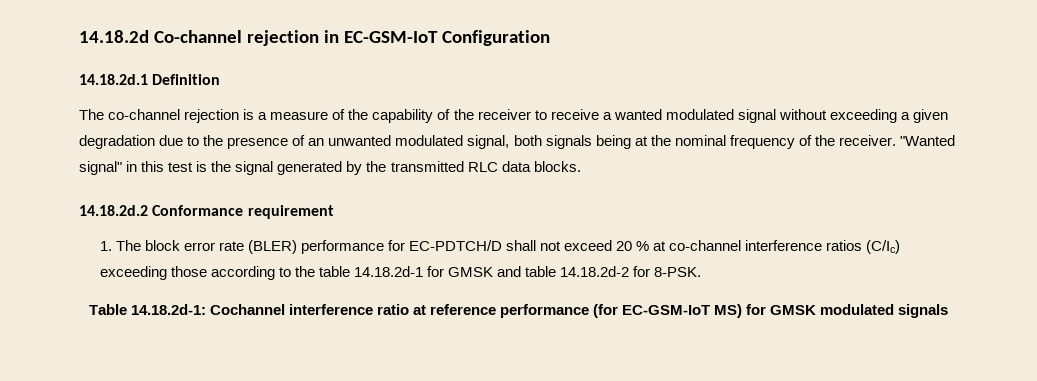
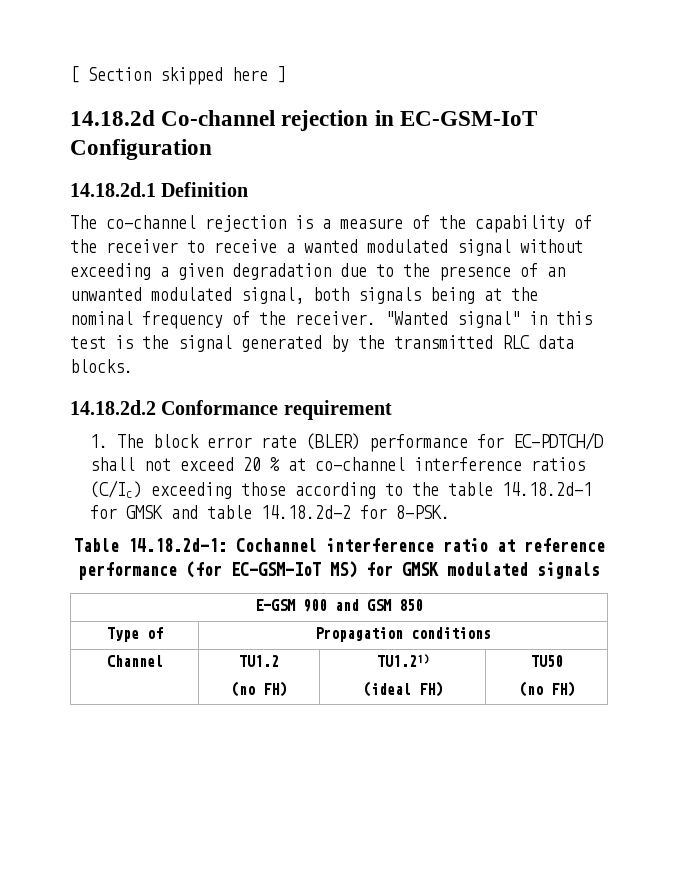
(79, 36) none -> [70,66,286,85] [ Section skipped here ] //
(949, 311) none -> [255,599,423,612] [106,627,163,642] [315,627,491,642] [106,655,163,667] [239,655,279,667] [231,681,287,697] [376,654,429,667] [362,681,443,697] [530,655,563,667] [518,681,575,697] // E-GSM 900 and GSM 850 // Type of | Propagation conditions // Channel | TU1.2 // (no FH) | TU1.21) // (ideal FH) | TU50 // (no FH)

